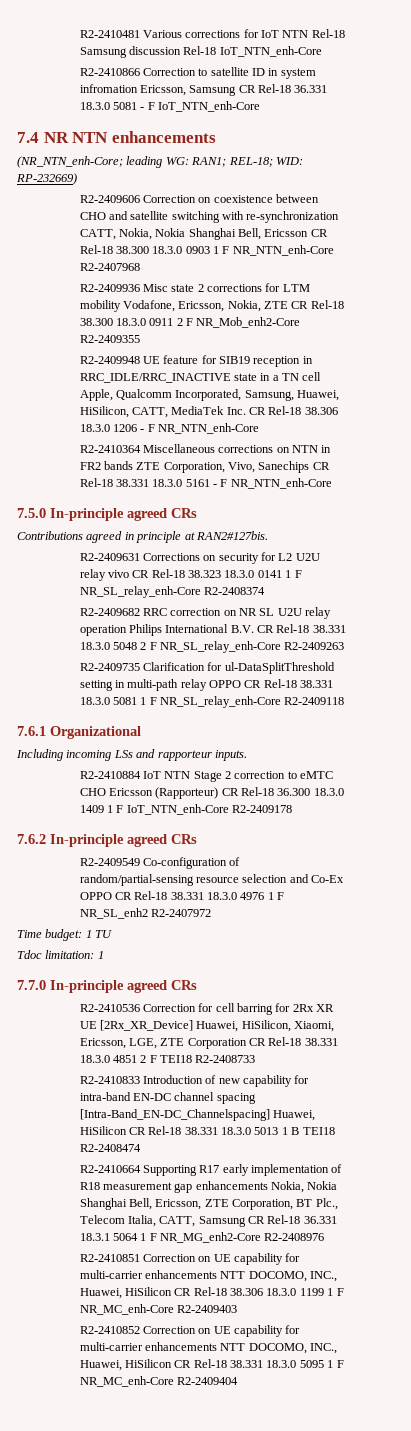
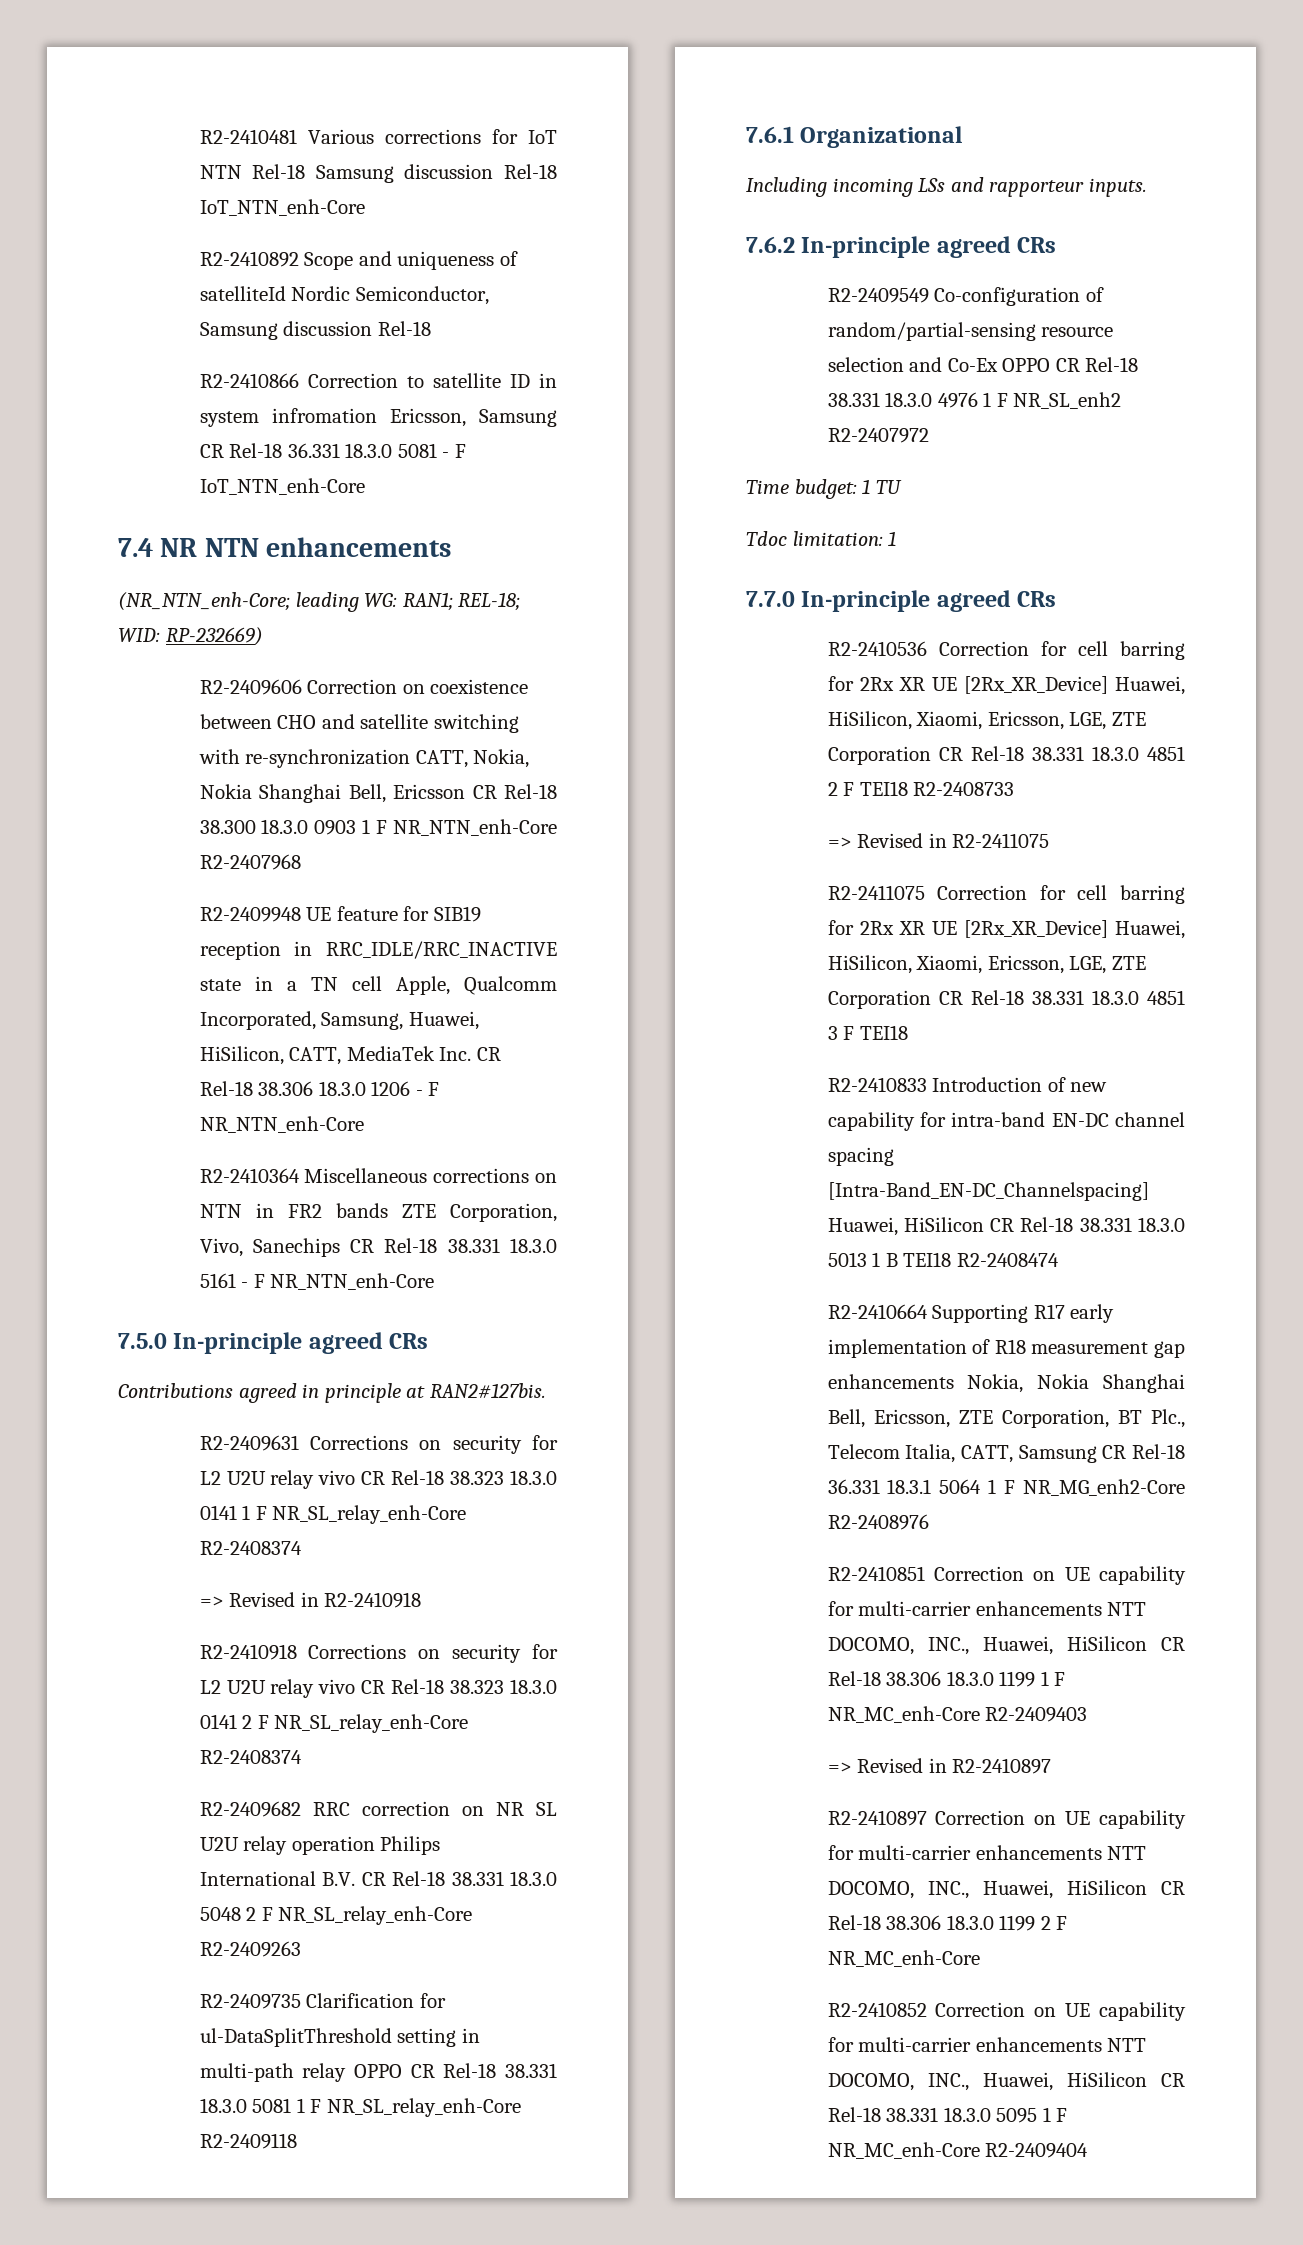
(322, 51) none -> [199,251,518,270] [199,286,489,305] [199,321,431,340] // R2-2410892 Scope and uniqueness of satelliteId Nordic Semiconductor, Samsung discussion Rel-18
[79,283,310,292] [79,300,344,312] [79,317,301,328] [79,335,140,343] // R2-2409936 Misc state 2 corrections for LTM mobility Vodafone, Ericsson, Nokia, ZTE CR Rel-18 38.300 18.3.0 0911 2 F NR_Mob_enh2-Core R2-2409355 -> (301, 862) none
(265, 591) none -> [199,1592,422,1608] [199,1644,559,1663] [199,1679,557,1698] [199,1714,469,1733] [199,1750,302,1764] // => Revised in R2-2410918 // R2-2410918 Corrections on security for L2 U2U relay vivo CR Rel-18 38.323 18.3.0 0141 2 F NR_SL_relay_enh-Core R2-2408374
[79,771,334,782] [79,787,344,799] [79,804,293,815] // R2-2410884 IoT NTN Stage 2 correction to eMTC CHO Ericsson (Rapporteur) CR Rel-18 36.300 18.3.0 1409 1 F IoT_NTN_enh-Core R2-2409178 -> (1147, 187) none
(256, 1059) none -> [827,833,1050,848] [827,885,1185,904] [827,920,1185,939] [827,955,1146,974] [827,990,1185,1009] [827,1025,908,1040] // => Revised in R2-2411075 // R2-2411075 Correction for cell barring for 2Rx XR UE [2Rx_XR_Device] Huawei, HiSilicon, Xiaomi, Ericsson, LGE, ZTE Corporation CR Rel-18 38.331 18.3.0 4851 3 F TEI18
(237, 1309) none -> [827,1758,1052,1774] [827,1810,1186,1829] [827,1845,1147,1860] [827,1880,1185,1899] [827,1915,1068,1931] [827,1950,980,1967] // => Revised in R2-2410897 // R2-2410897 Correction on UE capability for multi-carrier enhancements NTT DOCOMO, INC., Huawei, HiSilicon CR Rel-18 38.306 18.3.0 1199 2 F NR_MC_enh-Core

